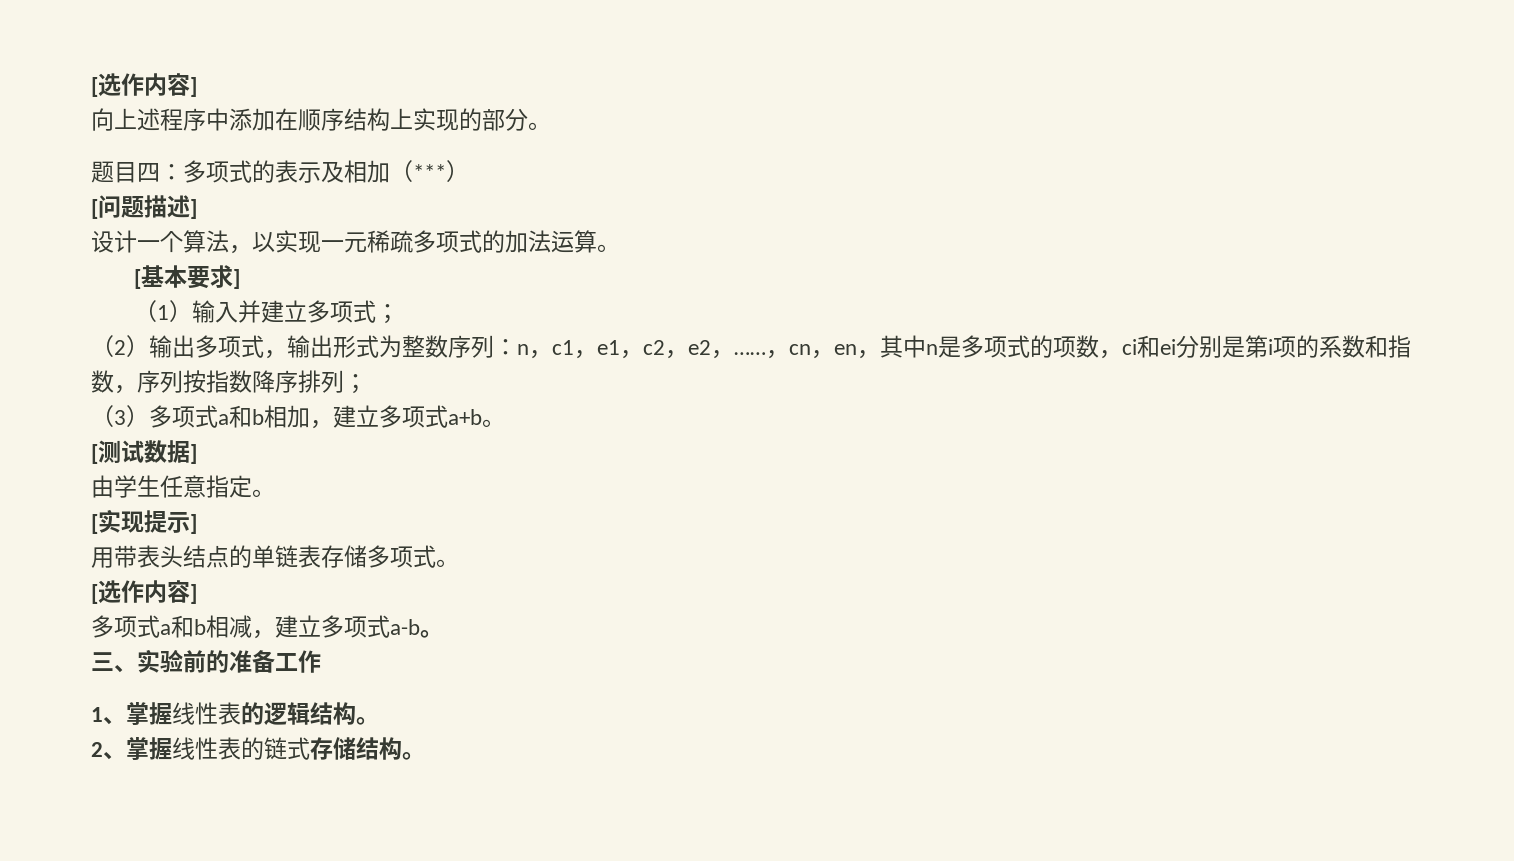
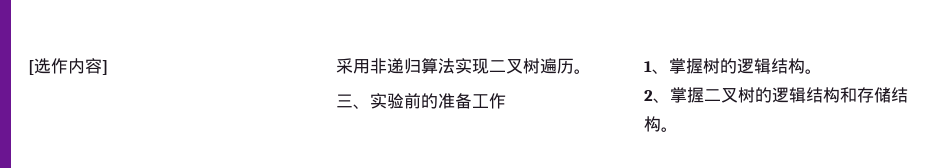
[91,73,197,97] [91,108,551,131] [91,160,469,183] [91,195,197,219] [91,230,620,254] [133,265,240,289] [133,300,399,324] [91,335,1411,359] [91,370,367,394] [91,405,505,429] [91,440,197,464] [91,475,275,498] [91,509,197,534] [91,545,459,568] [91,580,197,604] [91,615,420,639] [选作内容] // 向上述程序中添加在顺序结构上实现的部分。 // 题目四：多项式的表示及相加（***） // [问题描述] // 设计一个算法，以实现一元稀疏多项式的加法运算。 // [基本要求] // （1）输入并建立多项式； // （2）输出多项式，输出形式为整数序列：n，c1，e1，c2，e2，……，cn，en，其中n是多项式的项数，ci和ei分别是第i项的系数和指数，序列按指数降序排列； // （3）多项式a和b相加，建立多项式a+b。 // [测试数据] // 由学生任意指定。 // [实现提示] // 用带表头结点的单链表存储多项式。 // [选作内容] // 多项式a和b相减，建立多项式a-b -> [28,58,108,75] [336,58,574,74] [选作内容] // 采用非递归算法实现二叉树遍历
[172,702,241,725] 线性表 -> [703,58,720,74] 树
[172,737,310,760] 线性表的链式 -> [704,87,857,103] 二叉树的逻辑结构和

